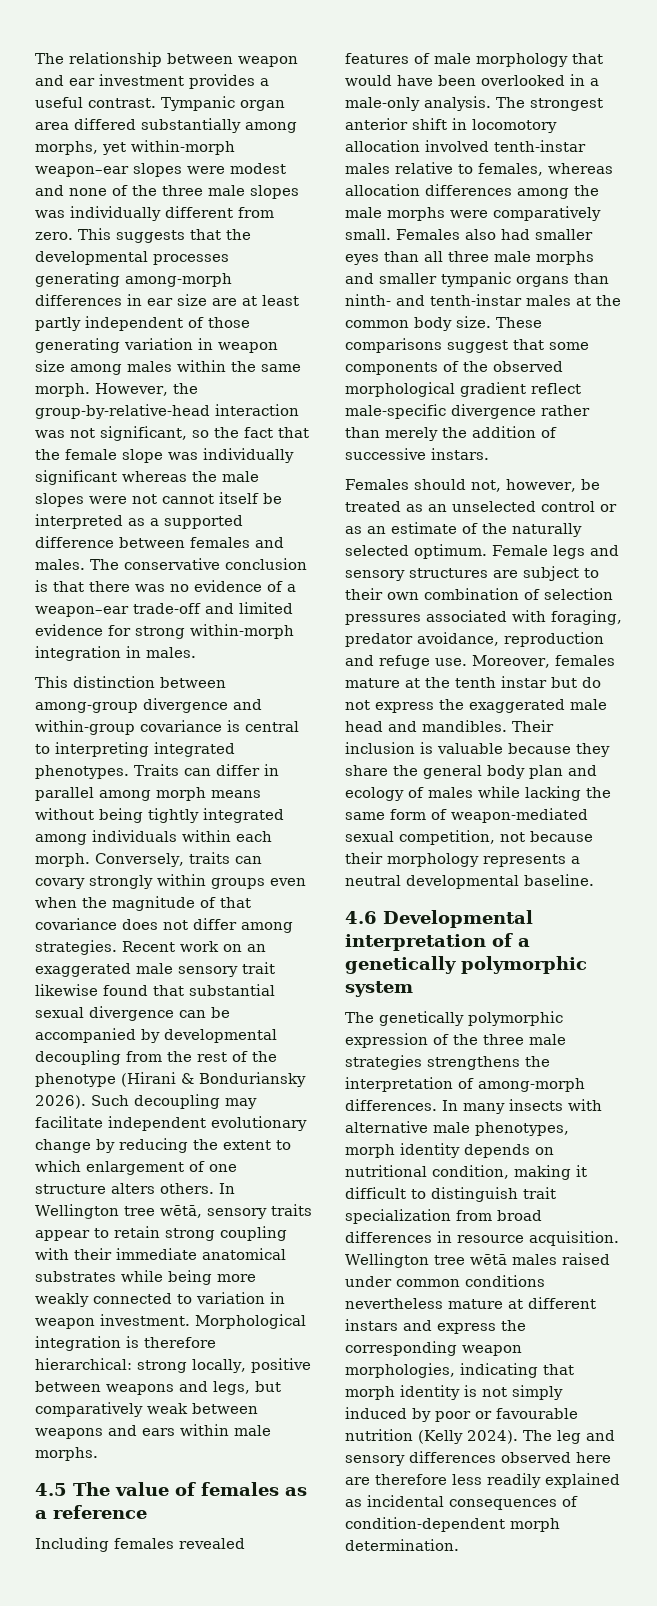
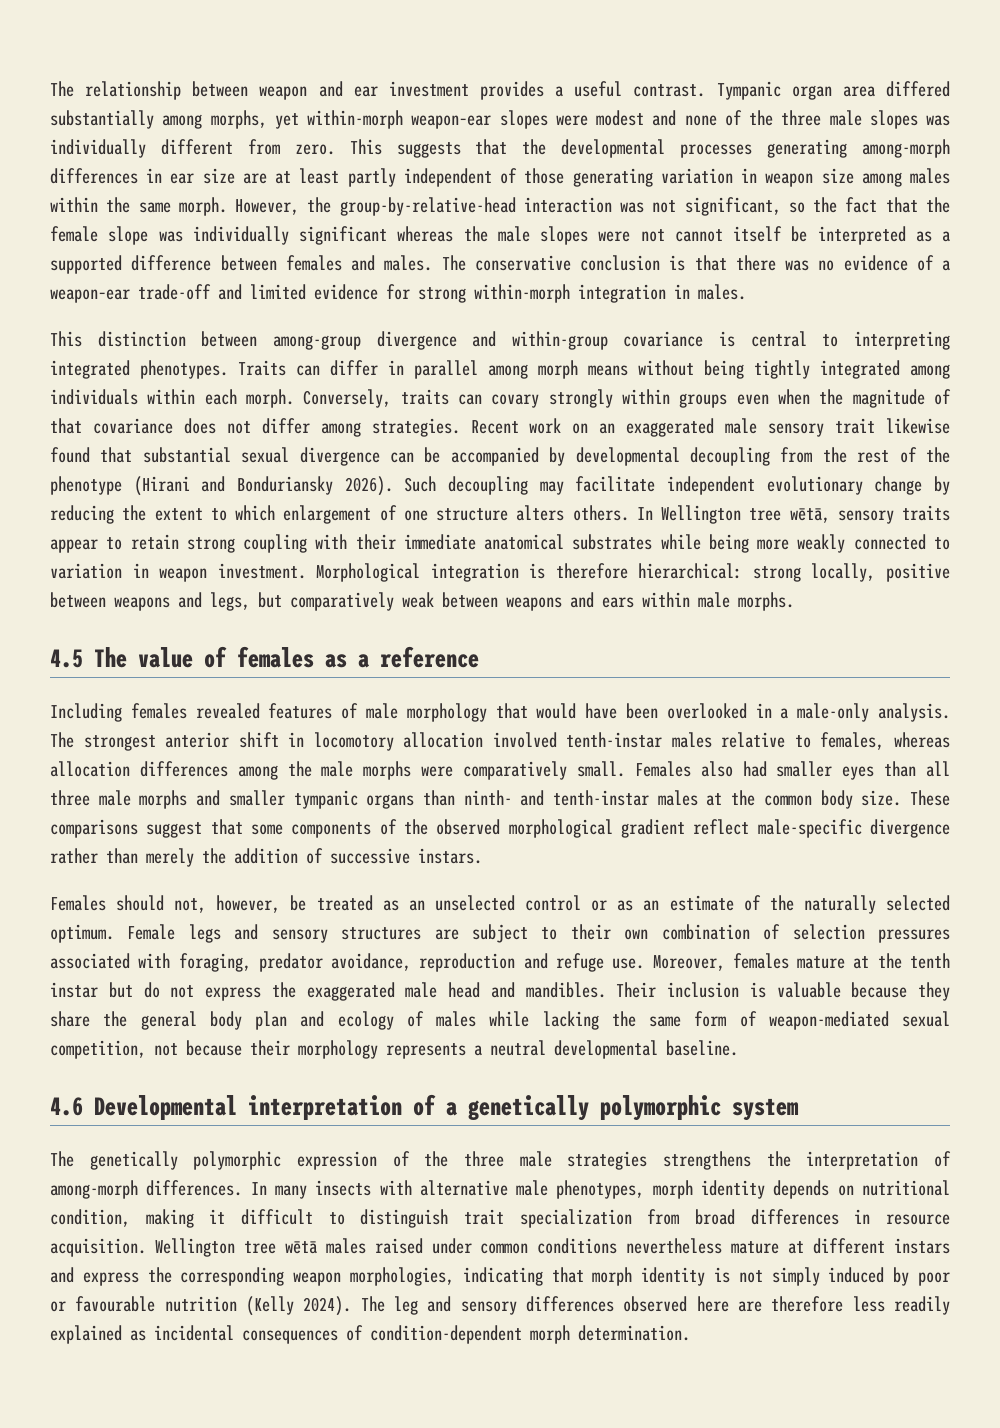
[181,1073,194,1084] & -> [201,476,226,492] and

